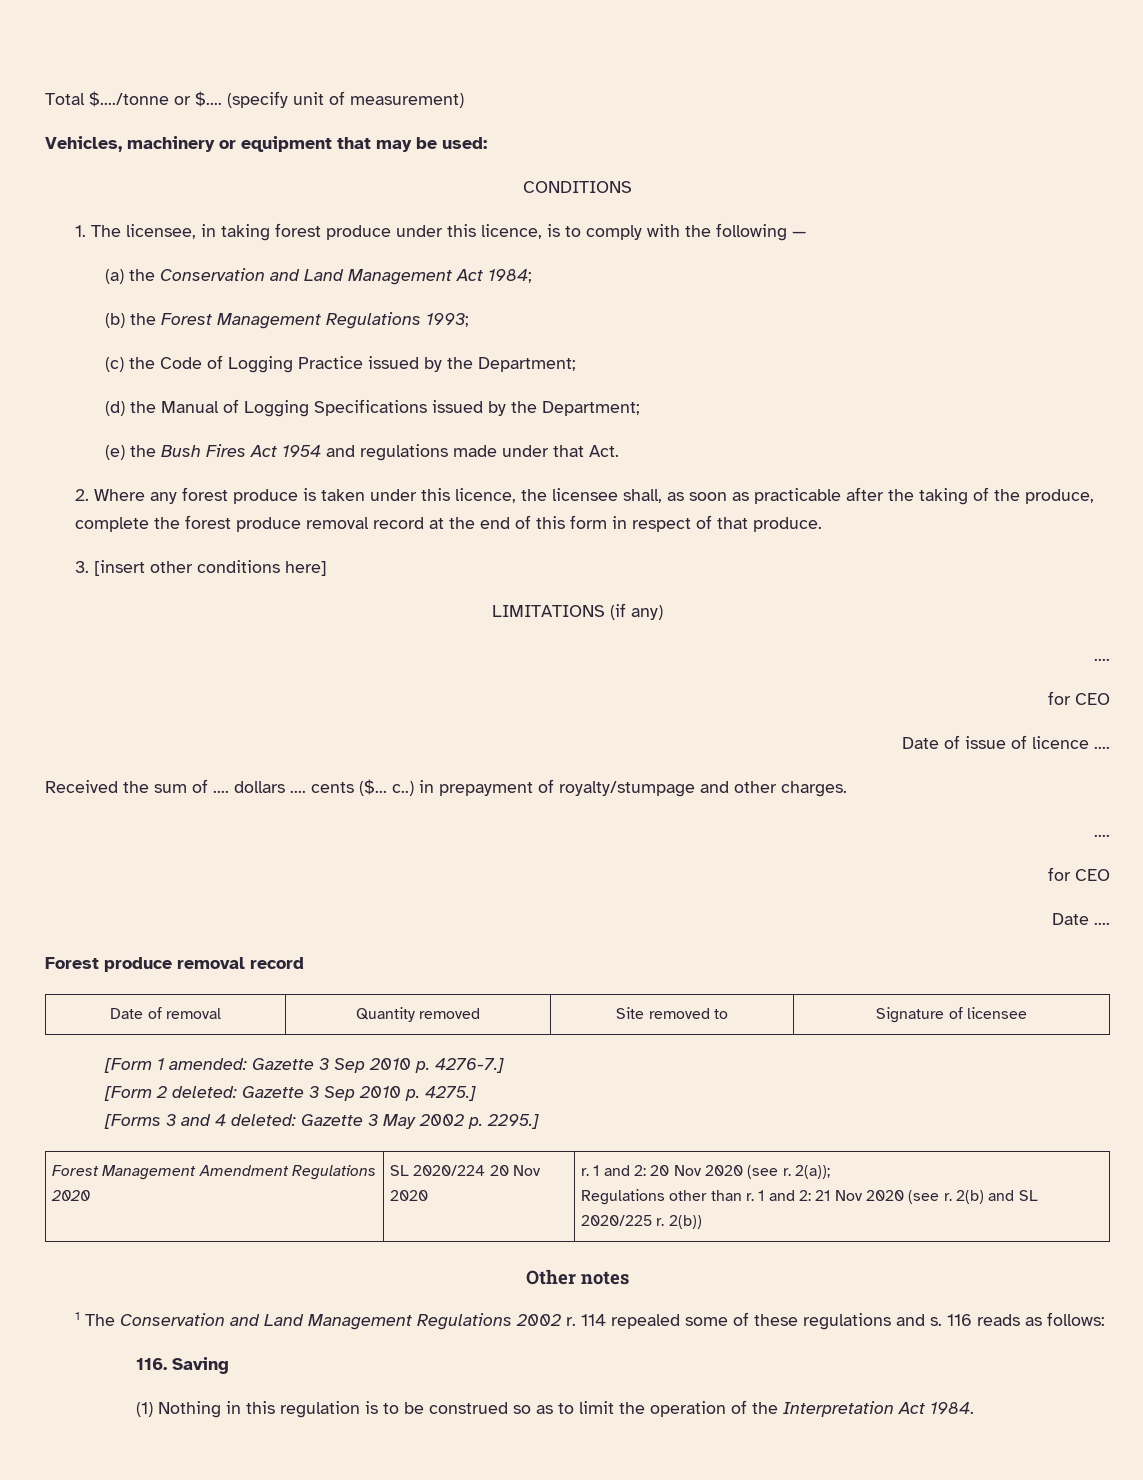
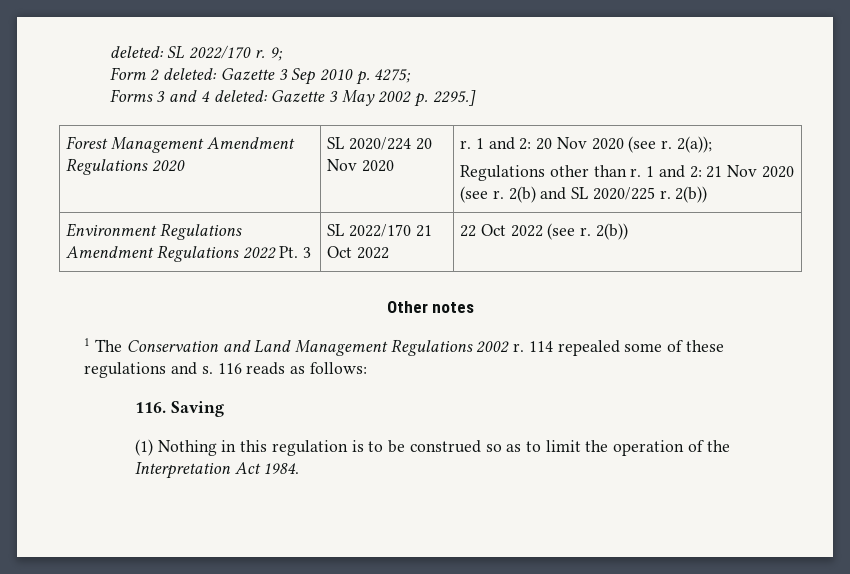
[45,91,464,108] [45,136,487,152] [523,181,632,193] [75,223,807,241] [105,268,533,285] [105,312,470,329] [105,355,577,373] [105,399,641,417] [105,444,620,461] [75,487,1095,505] [75,515,823,532] [75,560,328,576] [492,603,663,620] [1094,658,1110,661] [1048,691,1110,705] [902,735,1110,749] [45,779,847,797] [1094,834,1110,837] [1048,867,1110,881] [1052,913,1110,925] [45,957,304,972] [110,1007,221,1019] [355,1007,481,1022] [616,1007,728,1019] [876,1007,1027,1023] [104,1058,505,1073] [104,1086,153,1101] Total $..../tonne or $.... (specify unit of measurement) // Vehicles, machinery or equipment that may be used: // CONDITIONS // 1. The licensee, in taking forest produce under this licence, is to comply with the following — // (a) the Conservation and Land Management Act 1984; // (b) the Forest Management Regulations 1993; // (c) the Code of Logging Practice issued by the Department; // (d) the Manual of Logging Specifications issued by the Department; // (e) the Bush Fires Act 1954 and regulations made under that Act. // 2. Where any forest produce is taken under this licence, the licensee shall, as soon as practicable after the taking of the produce, complete the forest produce removal record at the end of this form in respect of that produce. // 3. [insert other conditions here] // LIMITATIONS (if any) // .... // for CEO // Date of issue of licence .... // Received the sum of .... dollars .... cents ($... c..) in prepayment of royalty/stumpage and other charges. // .... // for CEO // Date .... // Forest produce removal record // Date of removal | Quantity removed | Site removed to | Signature of licensee // [Form 1 amended: Gazette 3 Sep 2010 p. 4276-7.] // [Form -> [109,45,283,61] [109,67,146,80] deleted: SL 2022/170 r. 9; // Form
[425,1086,477,1101] [104,1114,162,1129] 4275.] // [Forms -> [374,69,412,83] [109,89,153,102] 4275; // Forms
(702, 1222) none -> [66,223,243,240] [66,245,312,262] [327,224,432,237] [327,246,390,259] [460,223,628,240] // Environment Regulations Amendment Regulations 2022 Pt. 3 | SL 2022/170 21 Oct 2022 | 22 Oct 2022 (see r. 2(b))

